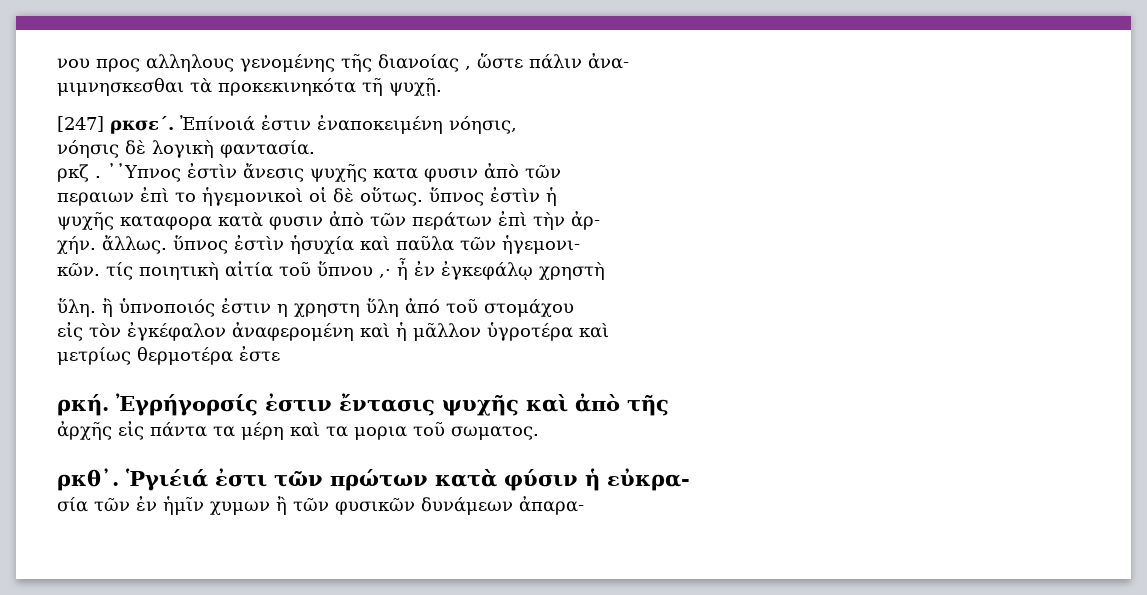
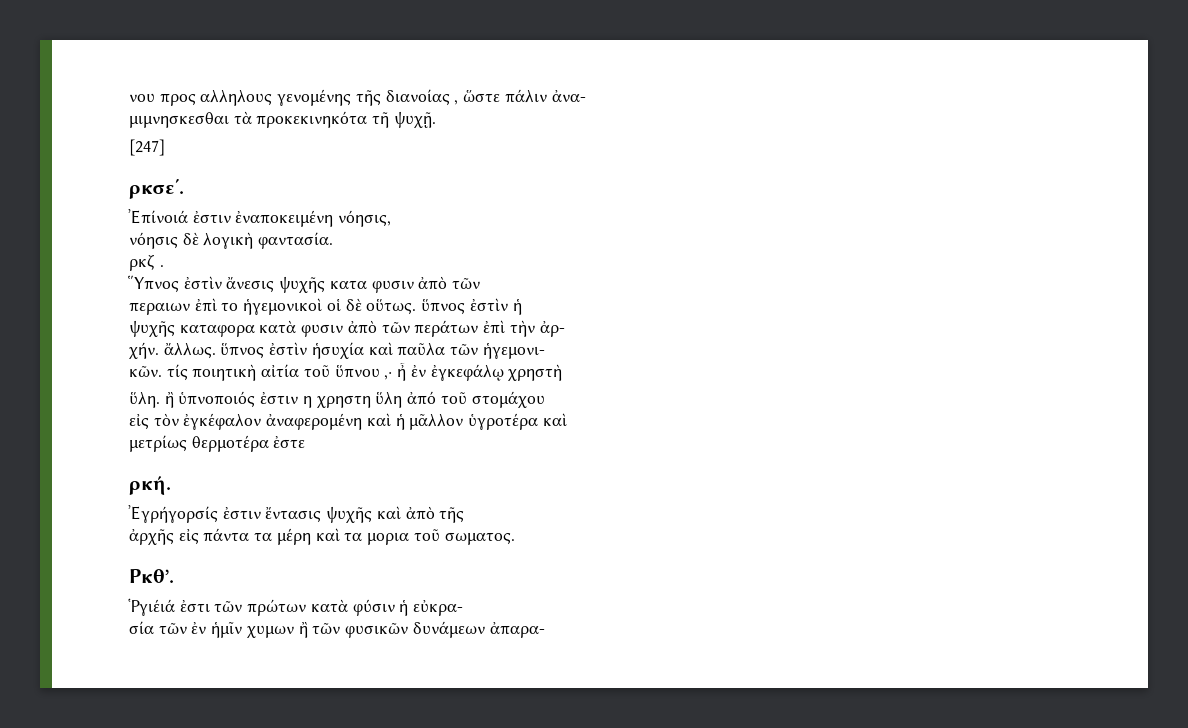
(104, 124) none -> (165, 147) //
(174, 125) none -> (184, 189) //
[107,163,181,182] ᾽᾽Υπνος -> [128,275,179,293] // Ὕπνος
(109, 405) none -> (171, 485) //
[57,468,119,491] ρκθ᾽. -> [129,569,174,583] Ρκθ᾽. //

